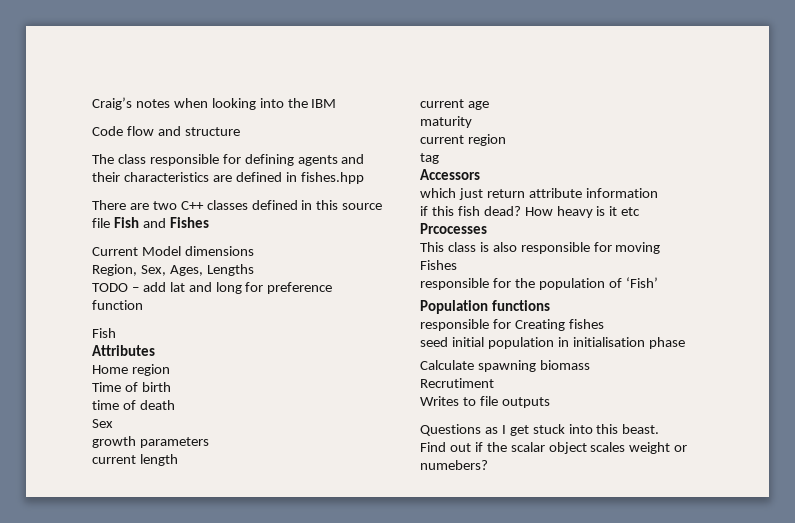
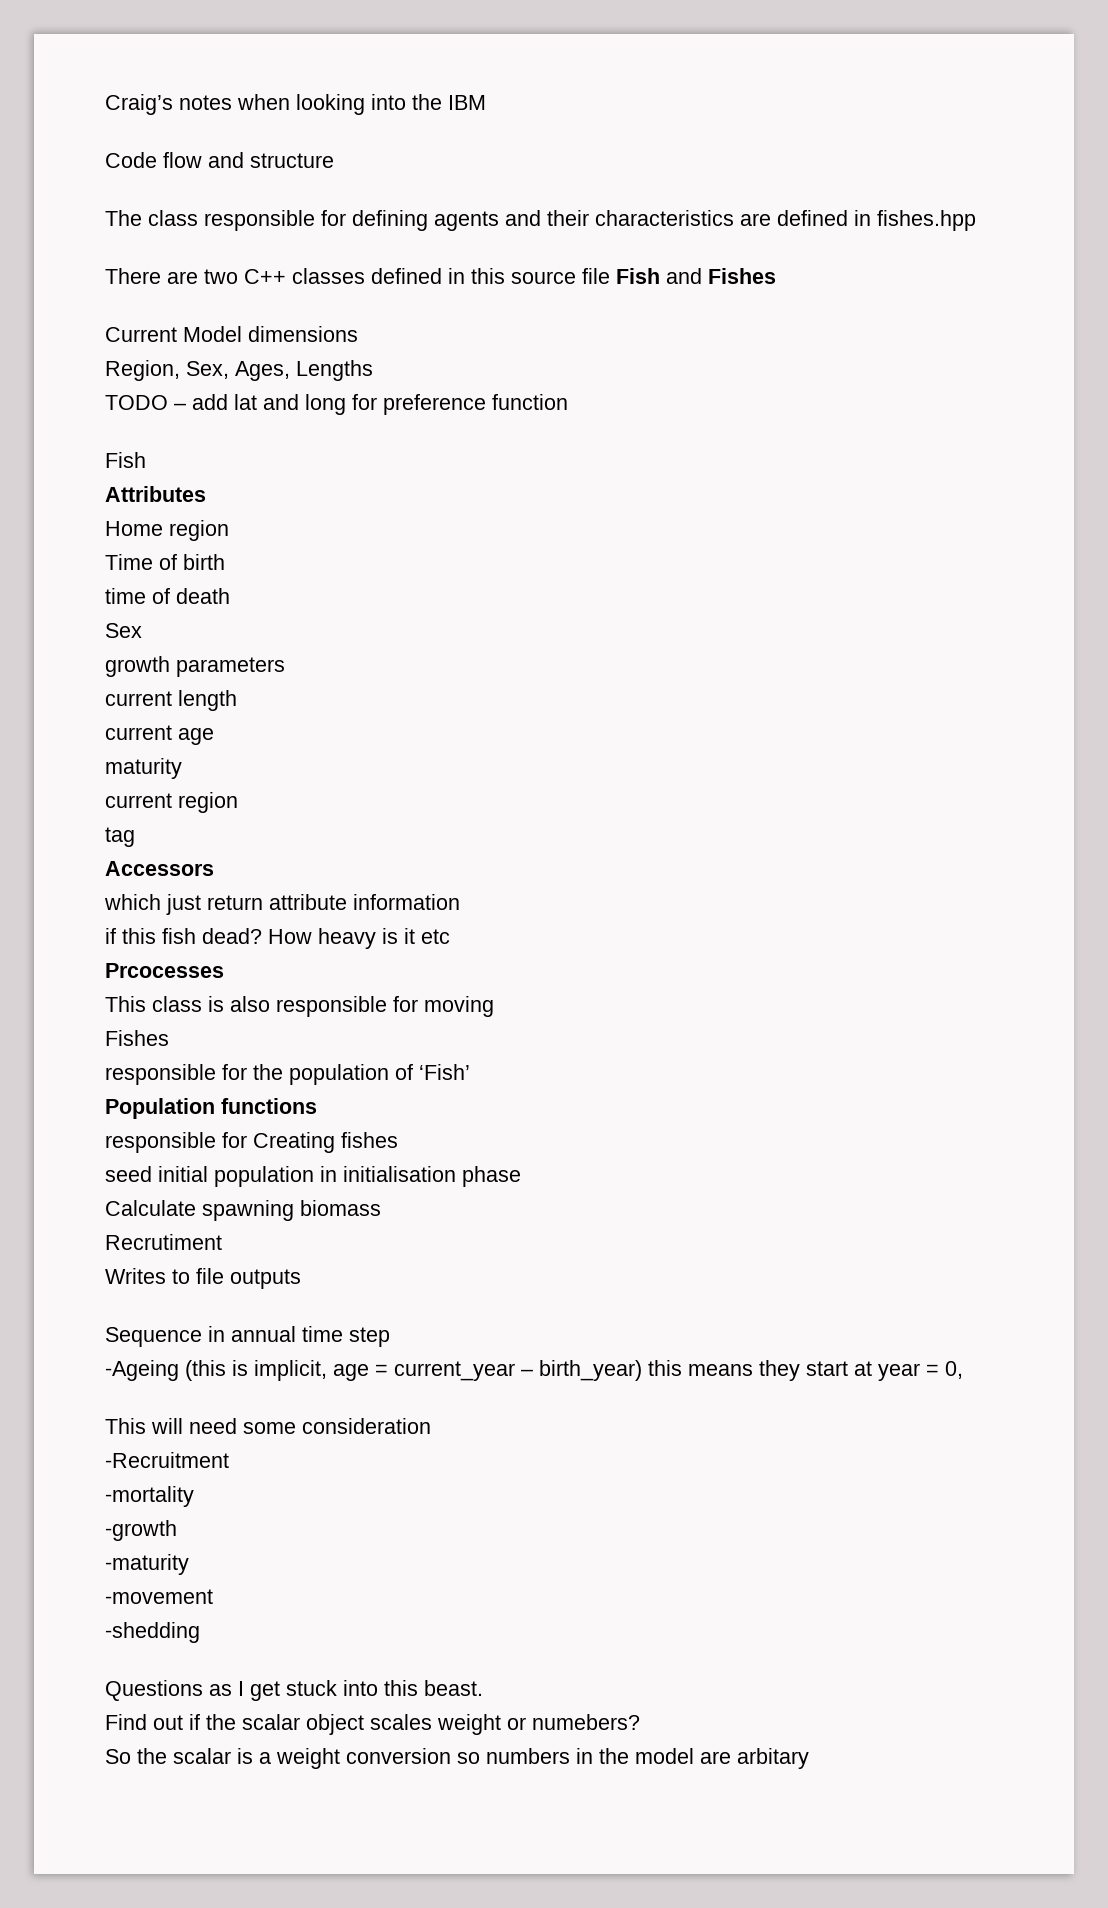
(550, 402) none -> [105,1326,390,1347] [105,1360,963,1381] [105,1418,431,1434] [105,1452,229,1468] [105,1486,194,1507] [105,1520,177,1541] [105,1554,189,1575] [105,1589,213,1604] [105,1622,200,1643] // Sequence in annual time step // -Ageing (this is implicit, age = current_year – birth_year) this means they start at year = 0, // This will need some consideration // -Recruitment // -mortality // -growth // -maturity // -movement // -shedding
(488, 465) none -> [105,1748,809,1769] // So the scalar is a weight conversion so numbers in the model are arbitary

